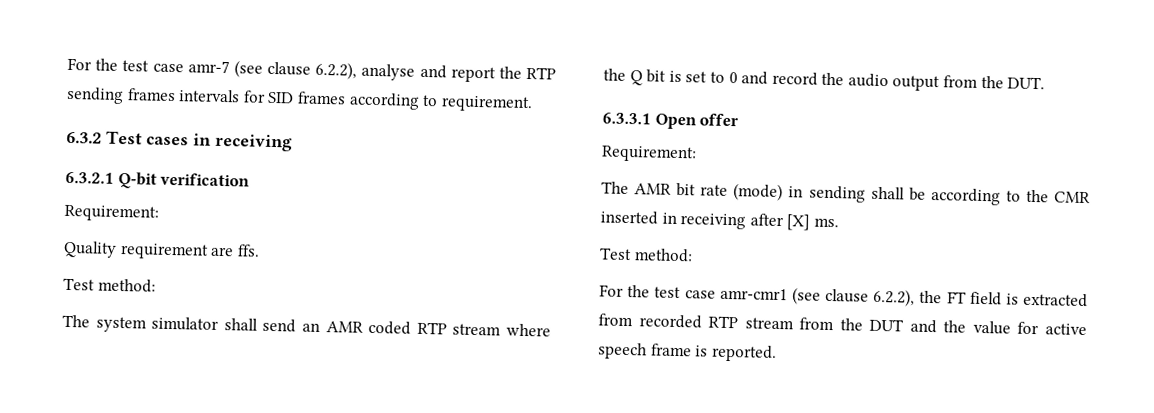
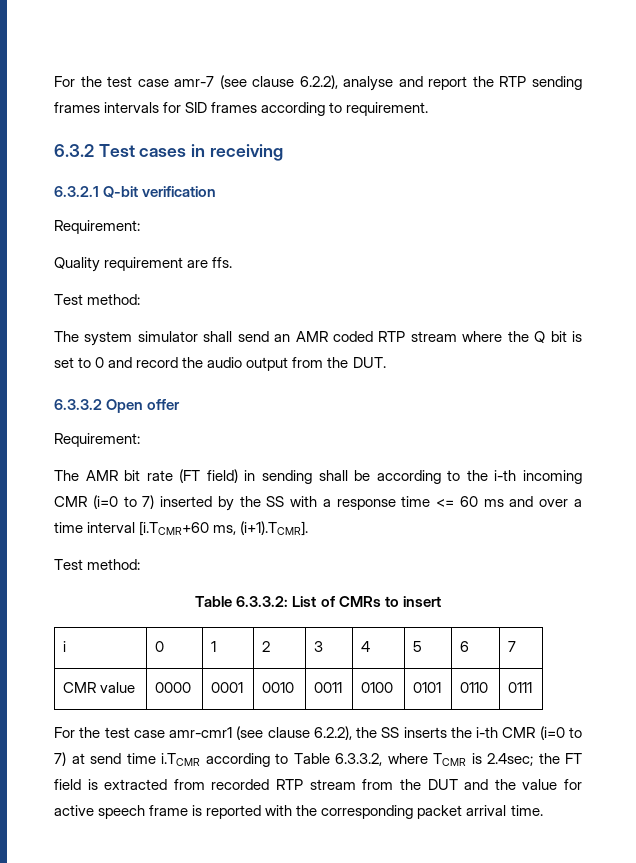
[602,112,651,125] 6.3.3.1 -> [54,399,102,410] 6.3.3.2
[733,183,784,202] (mode) -> [179,469,238,483] (FT field)
[1054,191,1091,204] [600,210,839,231] [599,247,693,263] CMR inserted in receiving after [X] ms. // Test method: -> [494,470,582,484] [54,495,582,511] [54,521,309,536] [54,559,141,570] [195,596,441,607] [63,641,67,652] [155,641,165,652] [211,641,217,652] [262,641,271,652] [314,641,324,652] [361,641,371,652] [413,641,423,652] [460,641,470,652] [508,641,517,652] [63,682,136,693] [155,682,192,693] [211,682,244,693] [262,682,295,693] [314,682,343,693] [361,682,394,693] [413,682,442,693] [460,682,489,693] [508,682,533,693] i-th incoming CMR (i=0 to 7) inserted by the SS with a response time <= 60 ms and over a time interval [i.TCMR+60 ms, (i+1).TCMR]. // Test method: // Table 6.3.3.2: List of CMRs to insert // i | 0 | 1 | 2 | 3 | 4 | 5 | 6 | 7 // CMR value | 0000 | 0001 | 0010 | 0011 | 0100 | 0101 | 0110 | 0111
(943, 297) none -> [381,726,582,740] [54,752,560,767] SS inserts the i-th CMR (i=0 to 7) at send time i.TCMR according to Table 6.3.3.2, where TCMR is 2.4sec; the
[710,344,777,362] reported. -> [206,805,543,819] reported with the corresponding packet arrival time.

